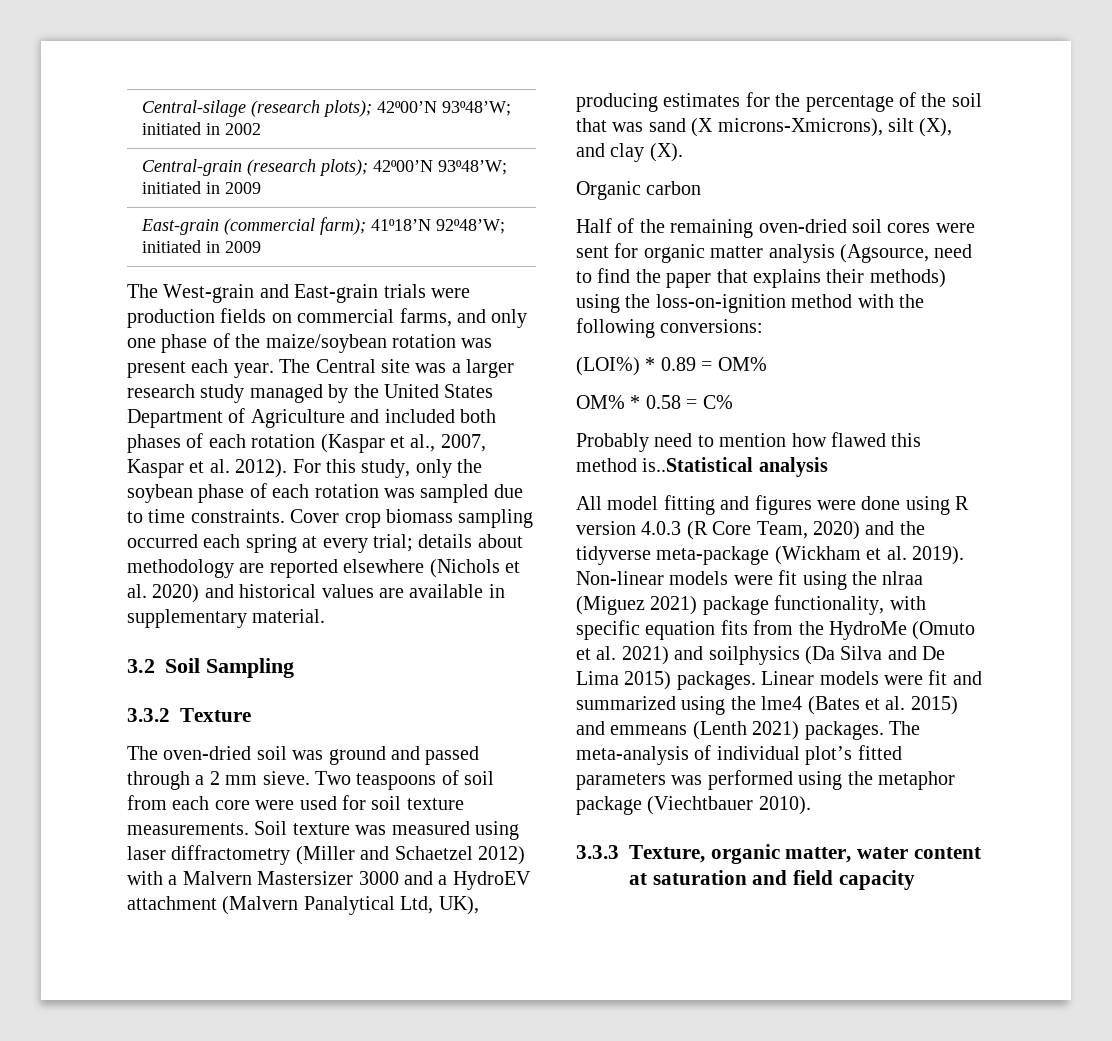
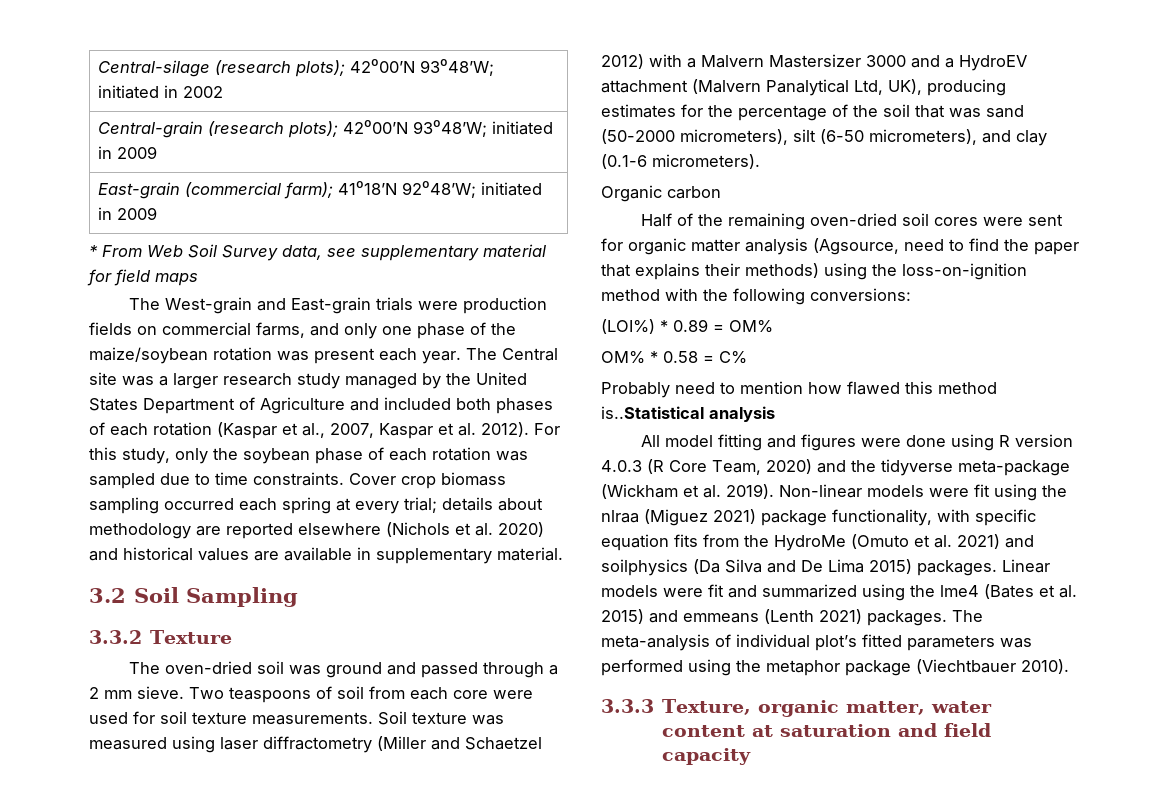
(262, 247) none -> [89,244,546,261] [87,269,198,286] // * From Web Soil Survey data, see supplementary material for field maps
[691,118,953,137] [576,143,683,162] (X microns-Xmicrons), silt (X), and clay (X). -> [601,129,1047,146] [601,154,760,169] (50-2000 micrometers), silt (6-50 micrometers), and clay (0.1-6 micrometers).

